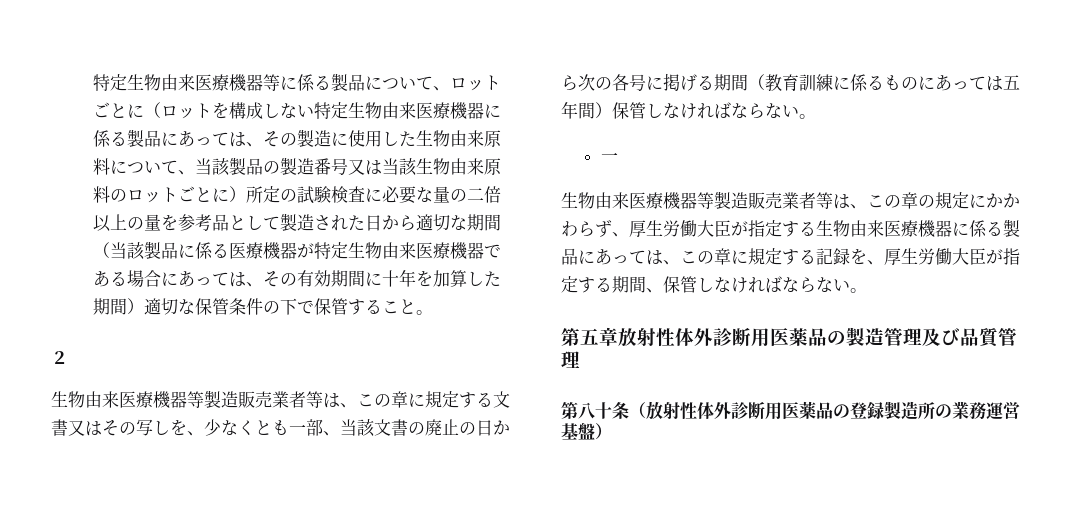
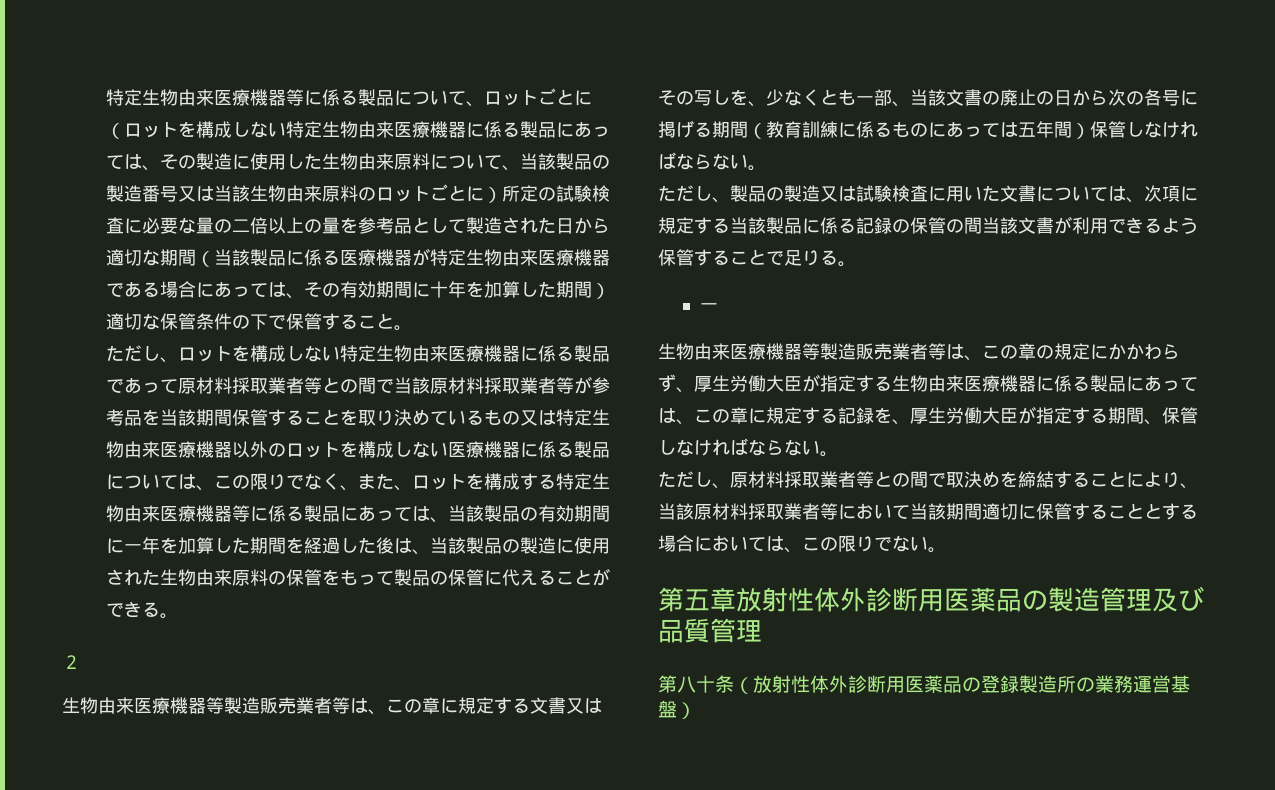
(434, 312) none -> [105,345,610,363] [105,376,610,394] [105,409,610,426] [105,441,610,458] [105,473,610,491] [105,505,610,523] [105,537,610,555] [105,568,610,586] [105,601,178,619] // ただし、ロットを構成しない特定生物由来医療機器に係る製品であって原材料採取業者等との間で当該原材料採取業者等が参考品を当該期間保管することを取り決めているもの又は特定生物由来医療機器以外のロットを構成しない医療機器に係る製品については、この限りでなく、また、ロットを構成する特定生物由来医療機器等に係る製品にあっては、当該製品の有効期間に一年を加算した期間を経過した後は、当該製品の製造に使用された生物由来原料の保管をもって製品の保管に代えることができる。
(816, 116) none -> [658,185,1198,203] [658,216,1198,234] [658,249,856,267] // ただし、製品の製造又は試験検査に用いた文書については、次項に規定する当該製品に係る記録の保管の間当該文書が利用できるよう保管することで足りる。
(867, 290) none -> [658,471,1198,489] [658,503,1198,520] [658,535,946,553] // ただし、原材料採取業者等との間で取決めを締結することにより、当該原材料採取業者等において当該期間適切に保管することとする場合においては、この限りでない。

